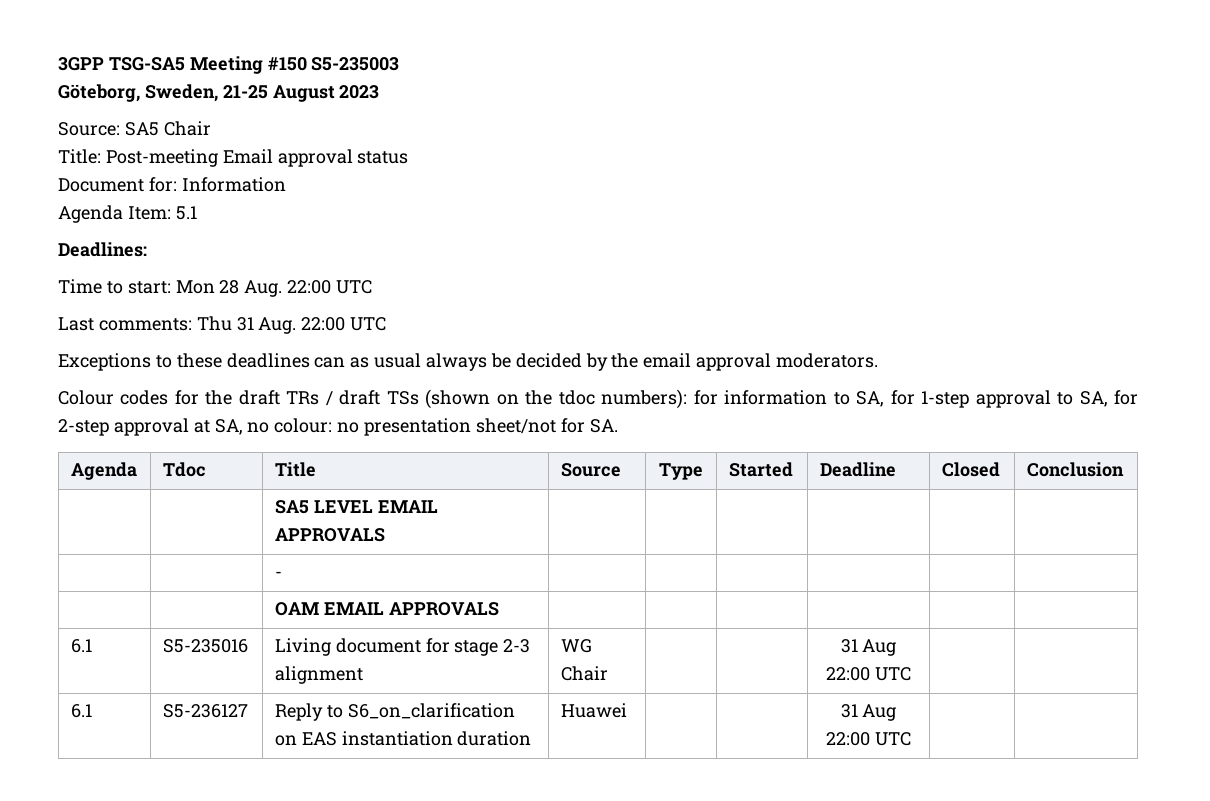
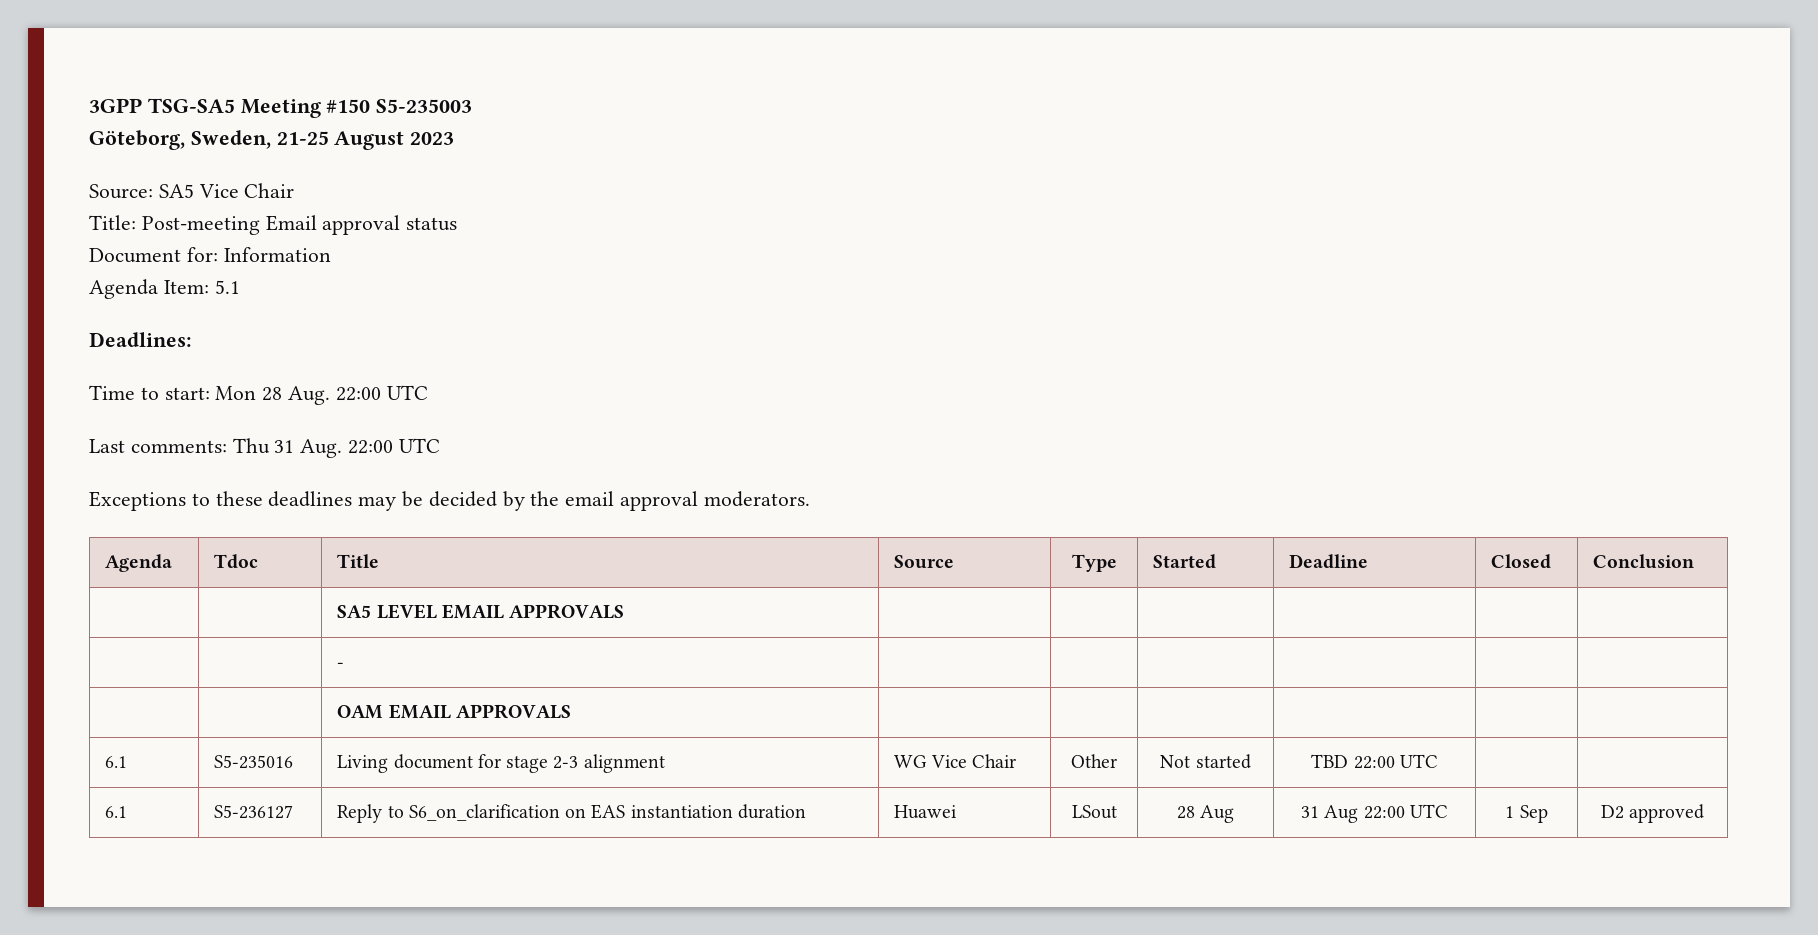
(159, 129) none -> [198,184,239,198] Vice
[314,353,488,371] can as usual always -> [358,496,397,511] may
[58,389,1139,409] [58,418,618,436] // Colour codes for the draft TRs / draft TSs (shown on the tdoc numbers): for information to SA, for 1-step approval to SA, for 2-step approval at SA, no colour: no presentation sheet/not for SA. -> (810, 499) none
(592, 646) none -> [930,755,967,768] Vice
[840,639,897,656] | | 31 Aug -> [1071,754,1117,768] [1160,754,1251,769] [1311,754,1349,768] Other | Not started | TBD
[840,704,897,721] [826,732,911,746] | | 31 Aug 22:00 UTC | | -> [1071,805,1117,819] [1176,805,1235,823] [1301,804,1448,823] [1505,805,1548,823] [1600,804,1705,823] LSout | 28 Aug | 31 Aug 22:00 UTC | 1 Sep | D2 approved

